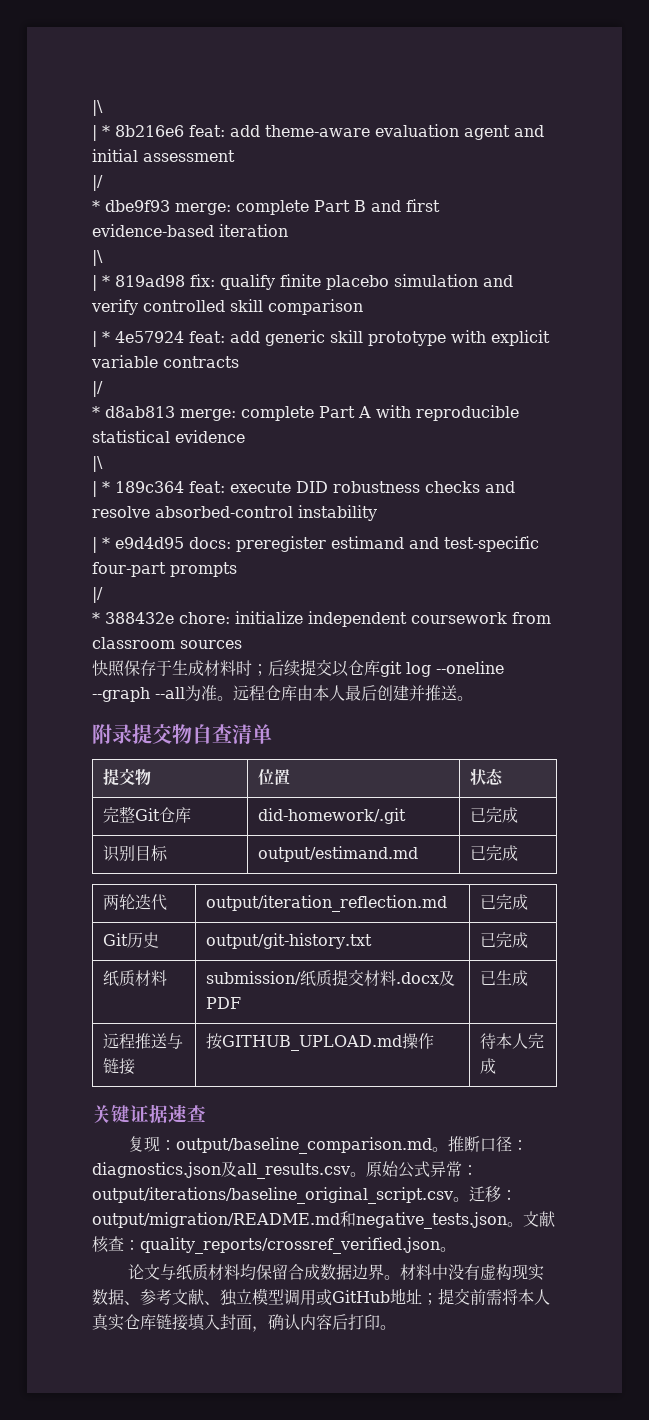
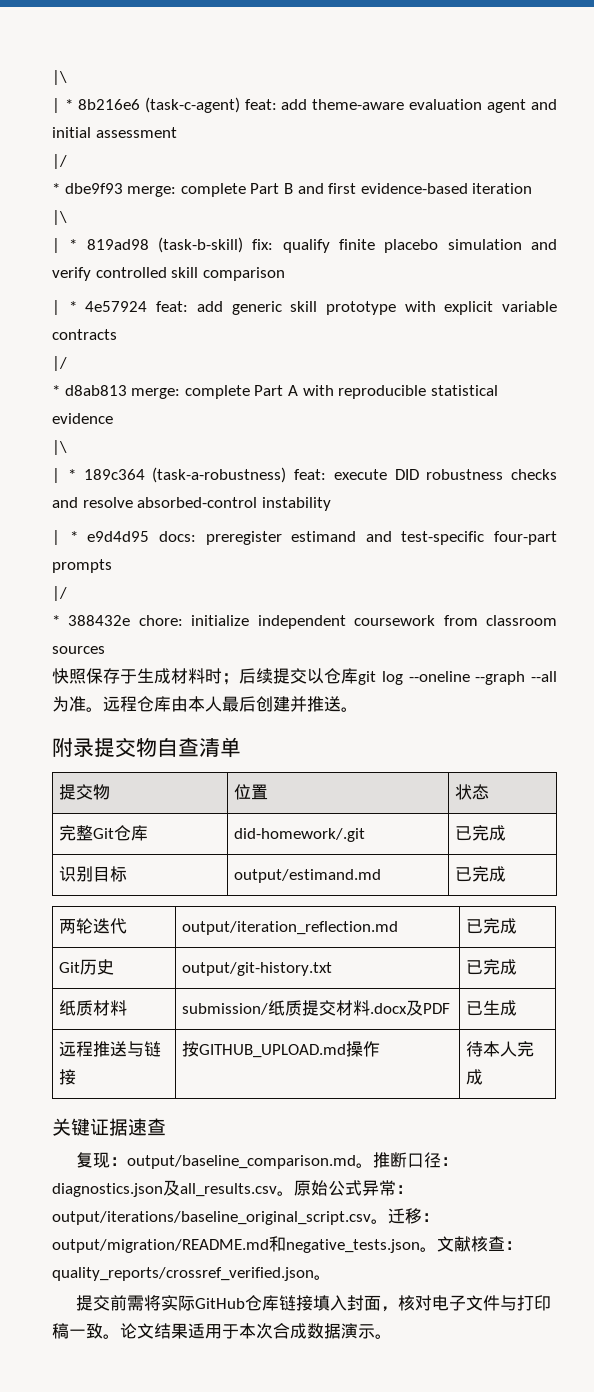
(184, 131) none -> [144,97,240,113] (task-c-agent)
(185, 281) none -> [158,237,243,253] (task-b-skill)
(184, 487) none -> [152,467,287,483] (task-a-robustness)
[128,1264,545,1281] [92,1288,438,1306] 论文与纸质材料均保留合成数据边界。材料中没有虚构现实数据、参考文献、独立模型调用或GitHub地址； -> (331, 1277) none
[518,1289,550,1305] [92,1313,124,1331] 本人真实 -> [160,1295,245,1311] 实际GitHub
[268,1314,380,1330] 确认内容后打印 -> [397,1295,551,1311] [52,1323,375,1339] 核对电子文件与打印稿一致。论文结果适用于本次合成数据演示

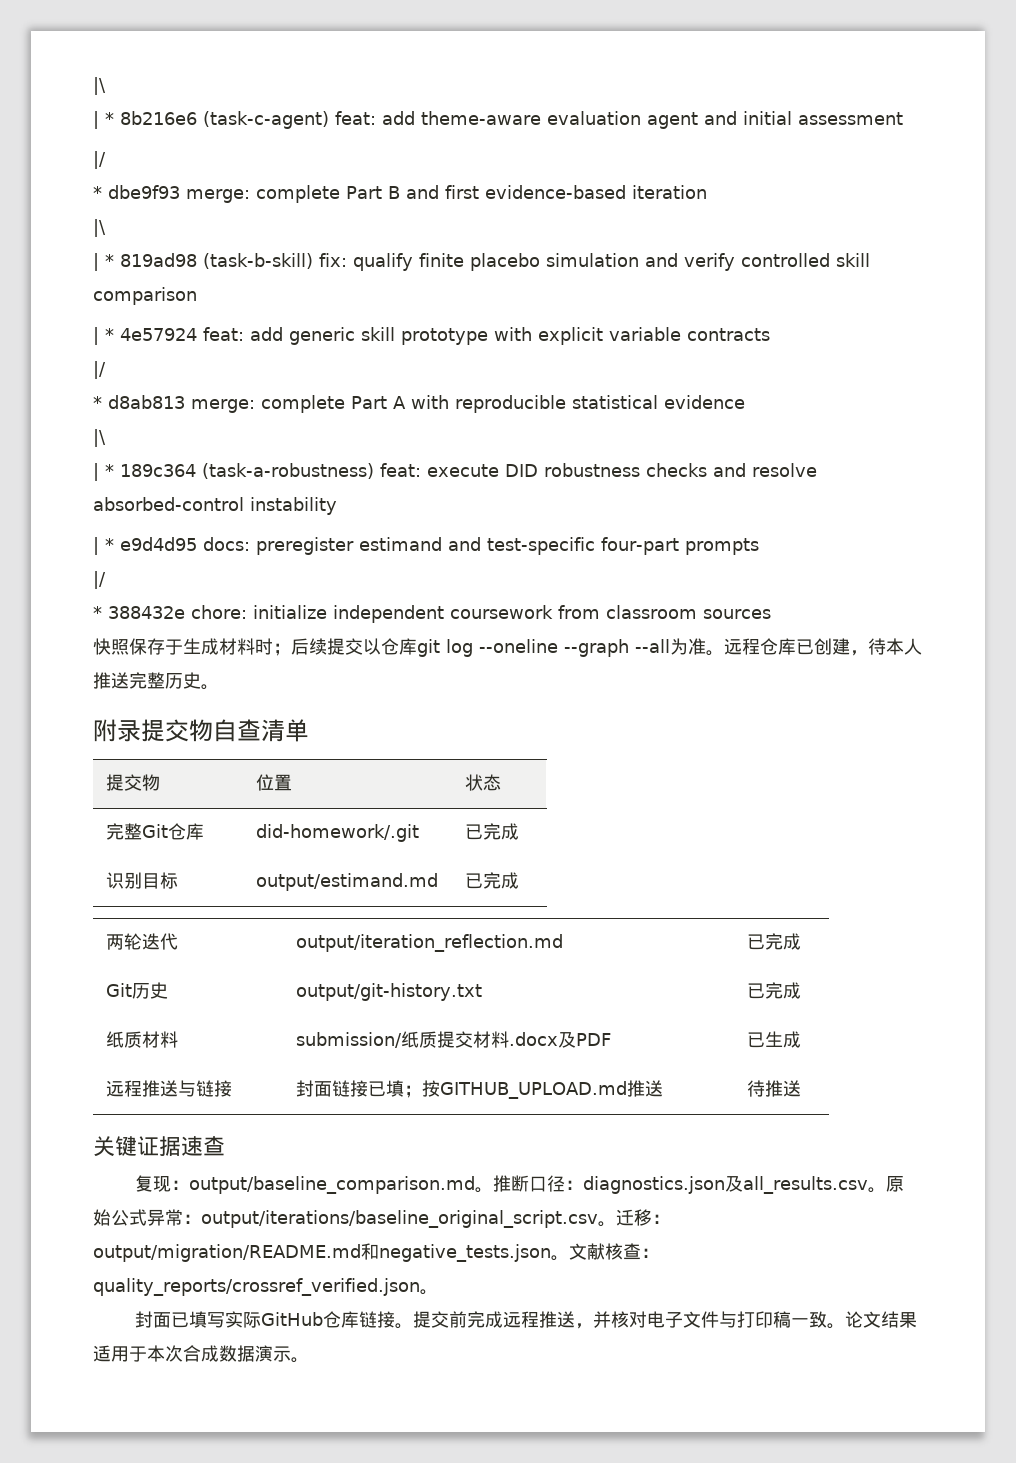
[171,696,341,712] 由本人最后创建并推送 -> [796,638,922,656] [93,672,201,689] 已创建，待本人推送完整历史
[182,1041,381,1058] [466,1041,535,1057] [466,1069,484,1085] 按GITHUB_UPLOAD.md操作 | 待本人完成 -> [296,1080,664,1099] [747,1080,802,1097] 封面链接已填；按GITHUB_UPLOAD.md推送 | 待推送
[75,1295,161,1311] 提交前需将 -> [135,1311,226,1328] 封面已填写
[312,1295,398,1312] 填入封面， -> [395,1311,612,1329] 。提交前完成远程推送，并

